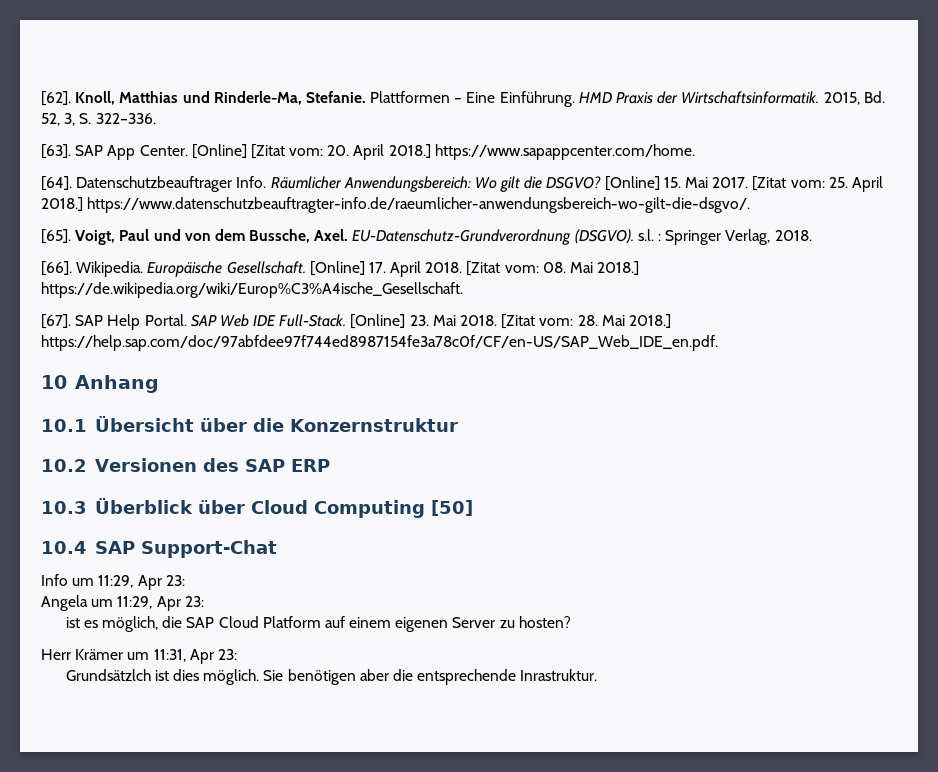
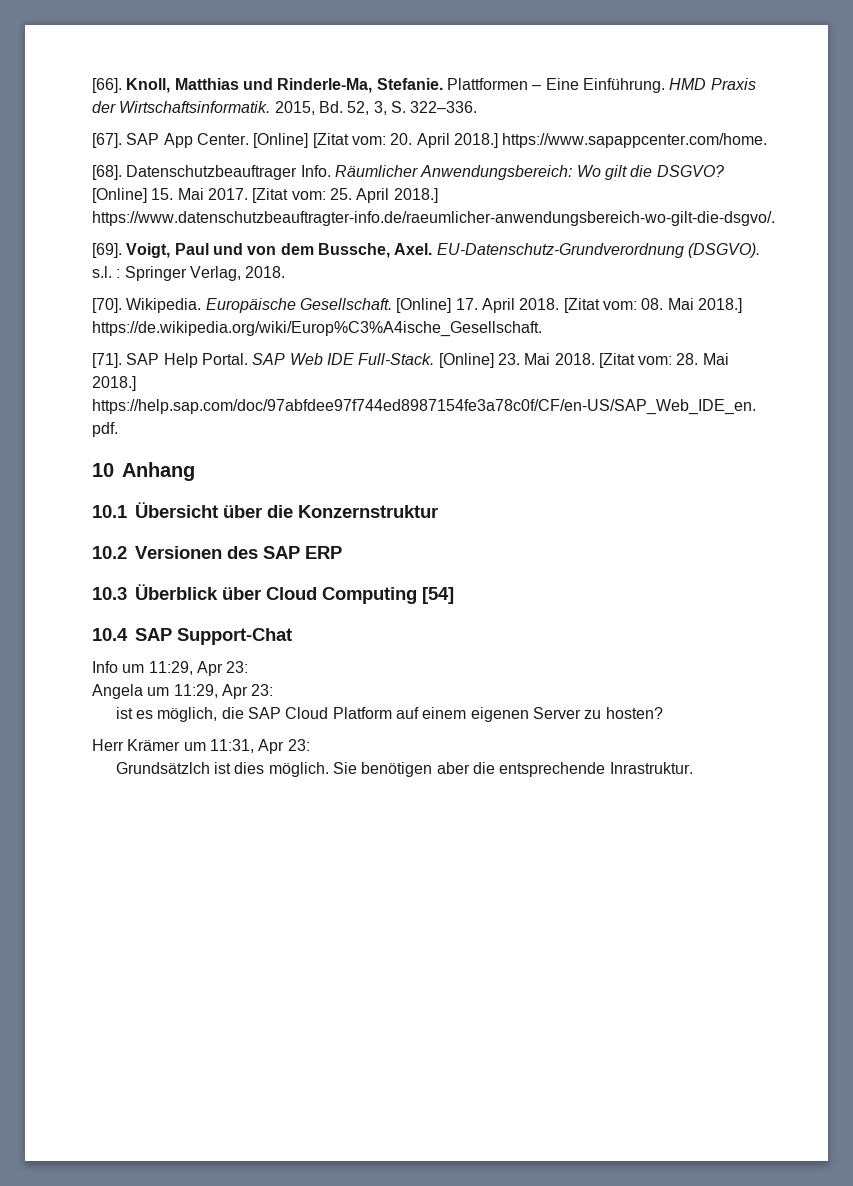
[41,91,71,106] [62]. -> [92,78,122,93] [66].
[41,144,71,159] [63]. -> [92,133,122,148] [67].
[41,176,72,191] [64]. -> [92,165,122,180] [68].
[41,229,71,244] [65]. -> [92,243,122,258] [69].
[41,261,72,276] [66]. -> [92,298,122,313] [70].
[41,314,71,329] [67]. -> [92,353,122,368] [71].
[430,500,473,516] [50] -> [422,587,454,604] [54]

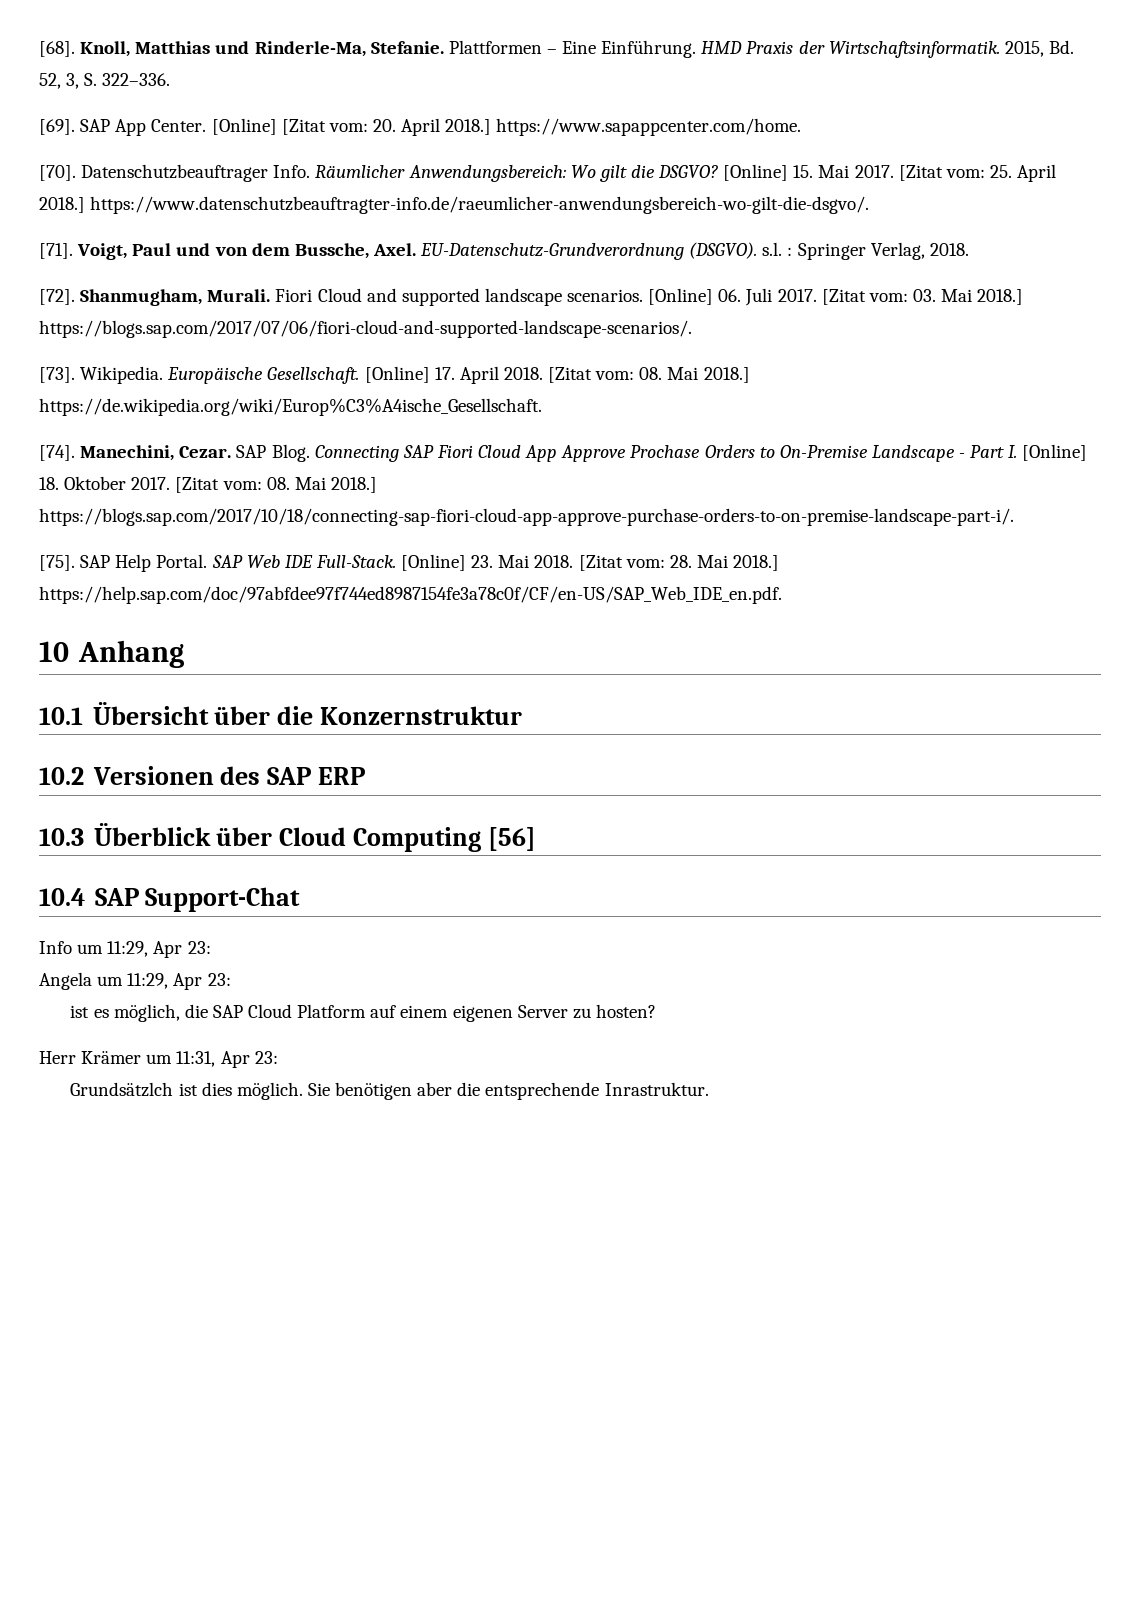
[92,78,122,93] [66]. -> [39,41,75,57] [68].
[92,133,122,148] [67]. -> [39,119,75,135] [69].
[92,165,122,180] [68]. -> [39,165,76,181] [70].
[92,243,122,258] [69]. -> [39,243,73,259] [71].
[92,298,122,313] [70]. -> [39,288,1024,306] [39,320,692,338] [39,367,75,383] [72]. Shanmugham, Murali. Fiori Cloud and supported landscape scenarios. [Online] 06. Juli 2017. [Zitat vom: 03. Mai 2018.] https://blogs.sap.com/2017/07/06/fiori-cloud-and-supported-landscape-scenarios/. // [73].
[92,353,122,368] [71]. -> [39,444,1088,462] [39,476,377,493] [39,508,1014,526] [39,555,75,571] [74]. Manechini, Cezar. SAP Blog. Connecting SAP Fiori Cloud App Approve Prochase Orders to On-Premise Landscape - Part I. [Online] 18. Oktober 2017. [Zitat vom: 08. Mai 2018.] https://blogs.sap.com/2017/10/18/connecting-sap-fiori-cloud-app-approve-purchase-orders-to-on-premise-landscape-part-i/. // [75].
[422,587,454,604] [54] -> [488,827,537,851] [56]

